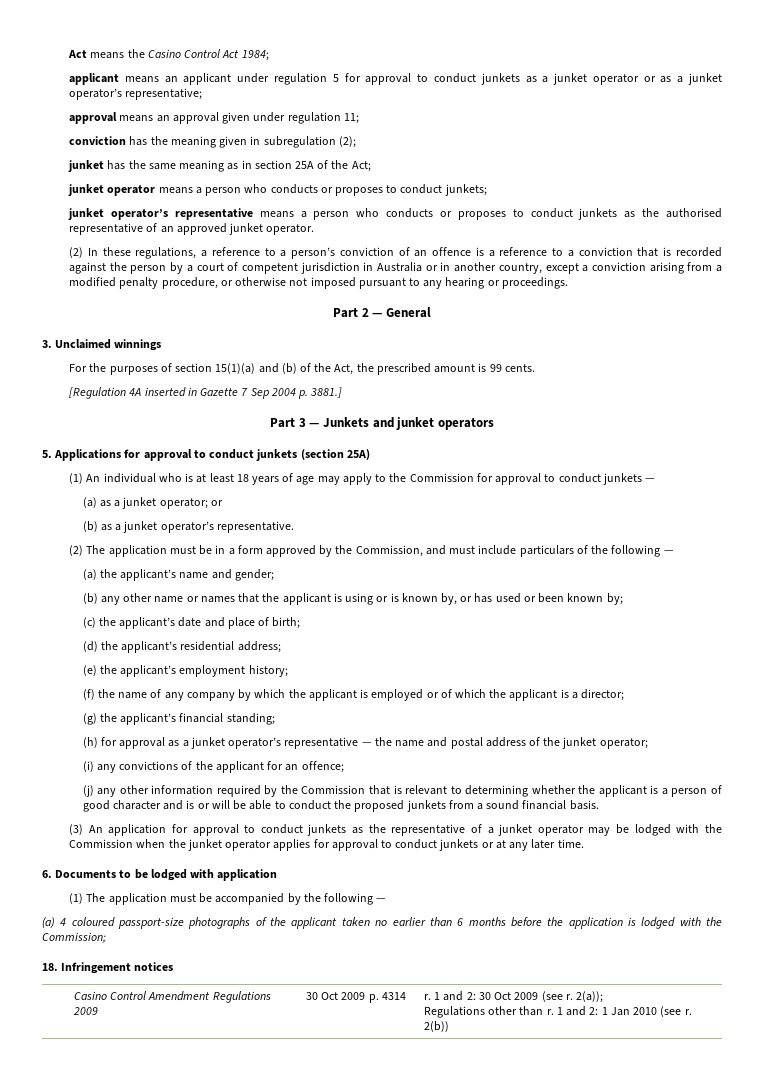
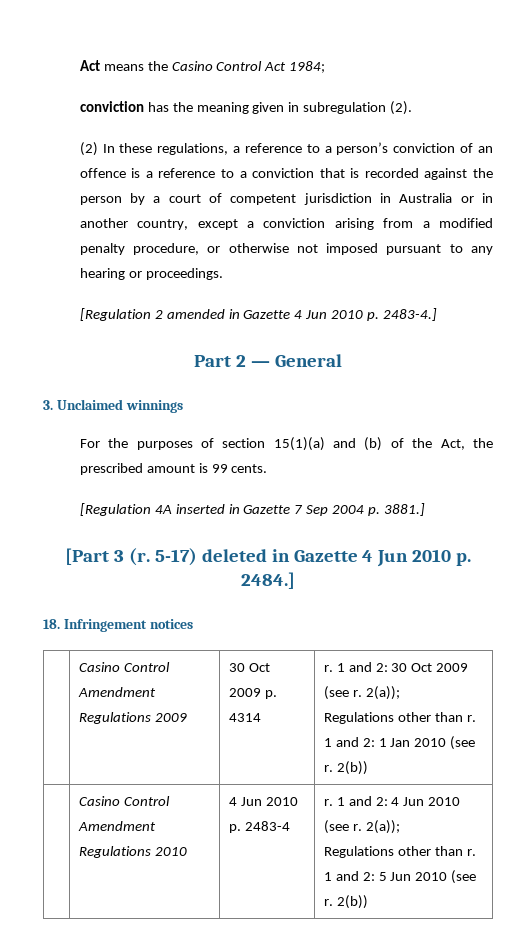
[69,73,722,85] [69,88,203,100] [69,112,359,124] // applicant means an applicant under regulation 5 for approval to conduct junkets as a junket operator or as a junket operator’s representative; // approval means an approval given under regulation 11; -> (326, 67) none
[338,136,356,148] [68,160,371,172] [68,184,487,196] [68,208,722,220] [69,223,315,235] (2); // junket has the same meaning as in section 25A of the Act; // junket operator means a person who conducts or proposes to conduct junkets; // junket operator’s representative means a person who conducts or proposes to conduct junkets as the authorised representative of an approved junket operator. -> [390,101,413,115] (2).
(568, 283) none -> [79,308,438,321] // [Regulation 2 amended in Gazette 4 Jun 2010 p. 2483-4.]
[270,417,494,430] [42,449,370,461] [69,473,656,485] [82,497,223,509] [82,521,294,533] [69,545,674,557] [82,569,274,581] [82,593,623,605] [82,617,301,629] [82,641,281,653] [82,665,288,677] [82,689,625,701] [82,713,275,725] [82,737,648,749] [82,761,344,773] [82,785,723,797] [82,800,599,812] [69,824,722,836] [69,839,584,851] [42,869,278,881] [69,893,387,905] [42,917,723,929] [42,932,106,943] Part 3 — Junkets and junket operators // 5. Applications for approval to conduct junkets (section 25A) // (1) An individual who is at least 18 years of age may apply to the Commission for approval to conduct junkets — // (a) as a junket operator; or // (b) as a junket operator’s representative. // (2) The application must be in a form approved by the Commission, and must include particulars of the following — // (a) the applicant’s name and gender; // (b) any other name or names that the applicant is using or is known by, or has used or been known by; // (c) the applicant’s date and place of birth; // (d) the applicant’s residential address; // (e) the applicant’s employment history; // (f) the name of any company by which the applicant is employed or of which the applicant is a director; // (g) the applicant’s financial standing; // (h) for approval as a junket operator’s representative — the name and postal address of the junket operator; // (i) any convictions of the applicant for an offence; // (j) any other information required by the Commission that is relevant to determining whether the applicant is a person of good character and is or will be able to conduct the proposed junkets from a sound financial basis. // (3) An application for approval to conduct junkets as the representative of a junket operator may be lodged with the Commission when the junket operator applies for approval to conduct junkets or at any later time. // 6. Documents to be lodged with application // (1) The application must be accompanied by the following — // (a) 4 coloured passport-size photographs of the applicant taken no earlier than 6 months before the application is lodged with the Commission; -> [64,548,472,567] [241,572,295,589] [Part 3 (r. 5-17) deleted in Gazette 4 Jun 2010 p. 2484.]
(449, 1026) none -> [78,796,170,806] [77,821,156,831] [78,846,187,858] [228,797,298,806] [228,821,290,833] [323,796,461,806] [323,820,400,834] [323,846,476,858] [323,870,477,884] [323,895,368,909] // | Casino Control Amendment Regulations 2010 | 4 Jun 2010 p. 2483-4 | r. 1 and 2: 4 Jun 2010 (see r. 2(a)); // Regulations other than r. 1 and 2: 5 Jun 2010 (see r. 2(b))

